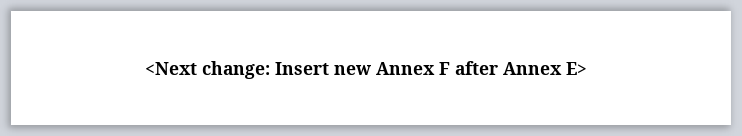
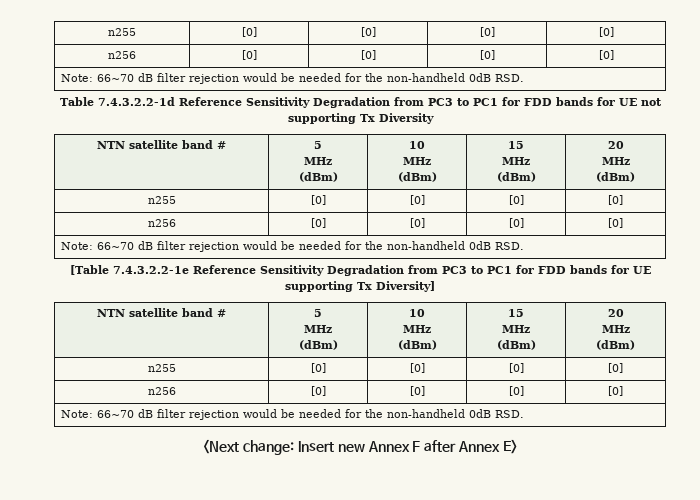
(145, 68) none -> [108,28,136,36] [241,27,257,37] [360,27,376,37] [479,27,495,37] [598,27,614,37] [108,51,136,59] [241,50,257,60] [360,50,376,60] [479,50,495,60] [598,50,614,60] [60,73,524,84] [59,97,662,108] [287,113,434,124] [97,140,227,149] [314,141,322,149] [304,157,332,165] [298,172,338,182] [409,141,425,149] [403,157,431,165] [397,172,437,182] [508,141,524,149] [502,157,530,165] [496,172,536,182] [607,141,624,149] [601,157,630,165] [596,172,635,182] [147,196,176,204] [310,195,326,205] [409,195,425,205] [508,195,524,205] [608,195,623,205] [147,219,176,227] [310,218,326,228] [409,218,425,228] [508,218,524,228] [608,218,623,228] [60,241,524,252] [69,265,651,276] [285,281,435,292] [97,308,227,317] [314,309,322,317] [304,325,332,333] [298,340,338,350] [409,309,425,317] [403,325,431,333] [397,340,437,350] [508,309,524,317] [502,325,530,333] [496,340,536,350] [607,309,624,317] [601,325,630,333] [596,340,635,350] [147,364,176,372] [310,363,326,373] [409,363,425,373] [508,363,524,373] [608,363,623,373] [147,387,176,395] [310,386,326,396] [409,386,425,396] [508,386,524,396] [608,386,623,396] [60,409,524,420] n255 | [0] | [0] | [0] | [0] // n256 | [0] | [0] | [0] | [0] // Note: 66~70 dB filter rejection would be needed for the non-handheld 0dB RSD. // Table 7.4.3.2.2-1d Reference Sensitivity Degradation from PC3 to PC1 for FDD bands for UE not supporting Tx Diversity // NTN satellite band # | 5 // MHz // (dBm) | 10 // MHz // (dBm) | 15 // MHz // (dBm) | 20 // MHz // (dBm) // n255 | [0] | [0] | [0] | [0] // n256 | [0] | [0] | [0] | [0] // Note: 66~70 dB filter rejection would be needed for the non-handheld 0dB RSD. // [Table 7.4.3.2.2-1e Reference Sensitivity Degradation from PC3 to PC1 for FDD bands for UE supporting Tx Diversity] // NTN satellite band # | 5 // MHz // (dBm) | 10 // MHz // (dBm) | 15 // MHz // (dBm) | 20 // MHz // (dBm) // n255 | [0] | [0] | [0] | [0] // n256 | [0] | [0] | [0] | [0] // Note: 66~70 dB filter rejection would be needed for the non-handheld 0dB RSD. //

